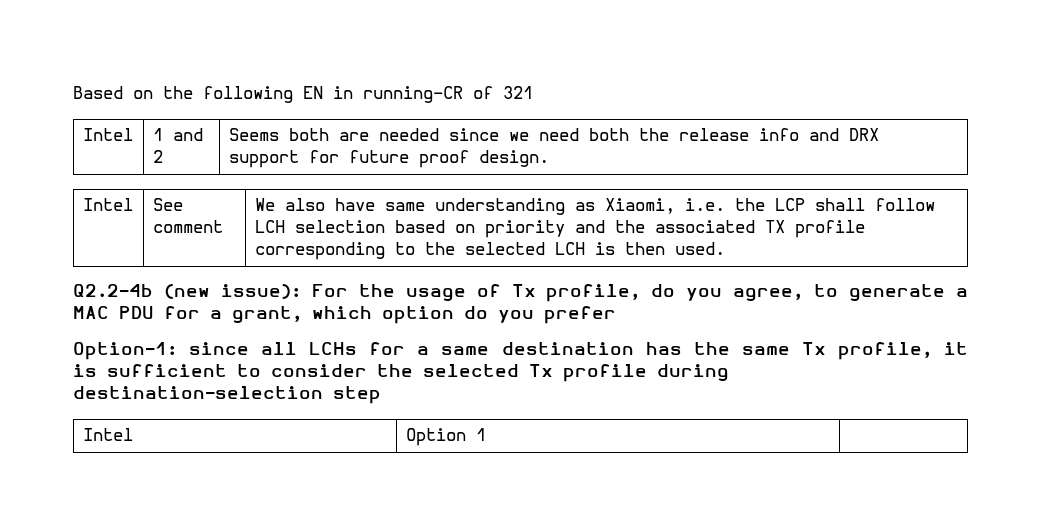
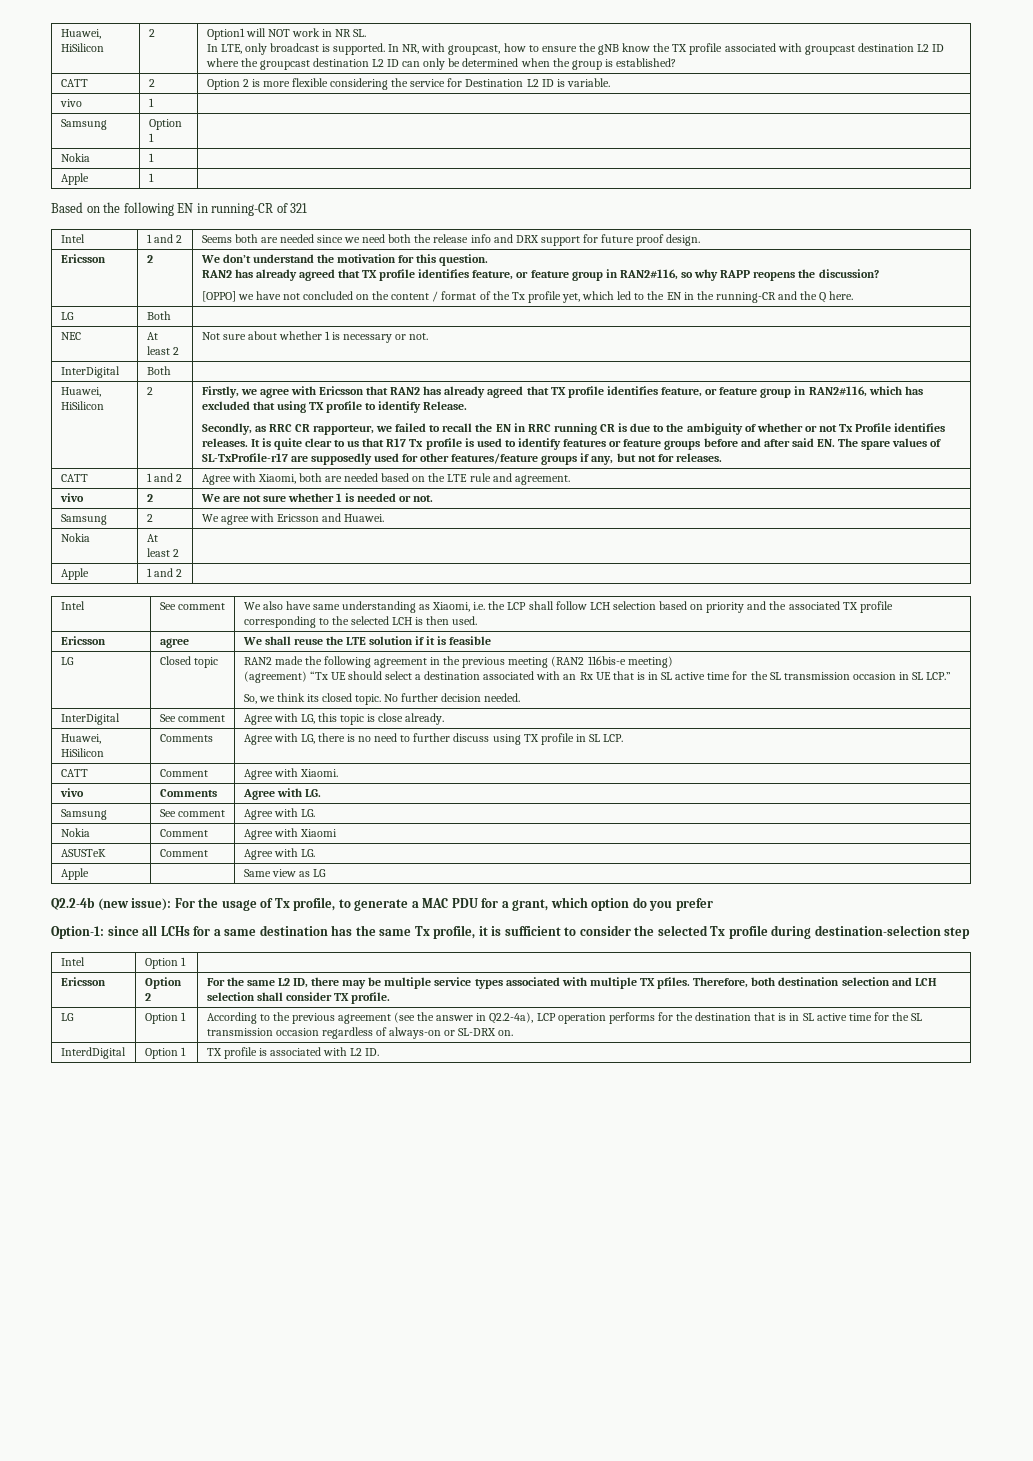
(73, 92) none -> [60,29,101,39] [60,43,104,52] [148,29,155,37] [206,28,367,40] [206,43,945,55] [205,58,676,70] [60,79,88,87] [148,79,155,87] [206,78,610,90] [59,99,82,107] [148,98,154,107] [60,119,107,130] [148,119,182,130] [148,133,154,142] [60,153,90,162] [148,153,154,162] [60,173,89,185] [148,173,154,182] Huawei, HiSilicon | 2 | Option1 will NOT work in NR SL. // In LTE, only broadcast is supported. In NR, with groupcast, how to ensure the gNB know the TX profile associated with groupcast destination L2 ID where the groupcast destination L2 ID can only be determined when the group is established? // CATT | 2 | Option 2 is more flexible considering the service for Destination L2 ID is variable. // vivo | 1 | // Samsung | Option 1 | // Nokia | 1 | // Apple | 1 | //
(549, 158) none -> [60,254,106,263] [146,255,153,263] [200,254,489,266] [201,269,879,281] [201,291,854,303] [60,312,74,320] [146,311,171,320] [60,332,81,340] [146,332,158,340] [146,346,179,355] [201,331,429,343] [60,366,120,378] [146,366,171,375] [60,387,101,397] [60,401,104,410] [146,387,153,395] [201,386,923,398] [201,401,468,413] [201,423,946,435] [201,438,942,450] [201,453,722,465] [60,474,88,482] [146,473,182,482] [201,473,570,485] [59,493,84,502] [146,494,153,502] [200,493,434,502] [60,514,107,525] [146,514,153,522] [201,513,385,525] [60,533,90,542] [146,534,158,542] [146,548,179,557] [60,568,89,580] [146,568,182,577] // Ericsson | 2 | We don’t understand the motivation for this question. // RAN2 has already agreed that TX profile identifies feature, or feature group in RAN2#116, so why RAPP reopens the discussion? // [OPPO] we have not concluded on the content / format of the Tx profile yet, which led to the EN in the running-CR and the Q here. // LG | Both | // NEC | At least 2 | Not sure about whether 1 is necessary or not. // InterDigital | Both | // Huawei, HiSilicon | 2 | Firstly, we agree with Ericsson that RAN2 has already agreed that TX profile identifies feature, or feature group in RAN2#116, which has excluded that using TX profile to identify Release. // Secondly, as RRC CR rapporteur, we failed to recall the EN in RRC running CR is due to the ambiguity of whether or not Tx Profile identifies releases. It is quite clear to us that R17 Tx profile is used to identify features or feature groups before and after said EN. The spare values of SL-TxProfile-r17 are supposedly used for other features/feature groups if any, but not for releases. // CATT | 1 and 2 | Agree with Xiaomi, both are needed based on the LTE rule and agreement. // vivo | 2 | We are not sure whether 1 is needed or not. // Samsung | 2 | We agree with Ericsson and Huawei. // Nokia | At least 2 | // Apple | 1 and 2 |
(725, 248) none -> [60,636,106,645] [159,638,189,648] [242,636,492,645] [60,657,74,665] [159,656,218,668] [243,656,673,668] [243,671,952,683] [243,693,521,705] [60,713,120,725] [159,714,225,722] [243,713,445,725] [60,734,101,744] [60,748,104,757] [159,734,213,742] [243,733,624,745] [60,769,88,777] [159,769,208,777] [243,768,338,780] [59,788,84,797] [159,789,217,797] [242,788,321,800] [60,809,107,820] [159,809,225,817] [243,808,315,820] [60,828,90,837] [159,829,208,837] [243,828,337,840] [60,849,106,857] [159,849,208,857] [243,848,315,860] [60,868,89,880] [243,869,326,877] // Ericsson | agree | We shall reuse the LTE solution if it is feasible // LG | Closed topic | RAN2 made the following agreement in the previous meeting (RAN2 116bis-e meeting) // (agreement) “Tx UE should select a destination associated with an Rx UE that is in SL active time for the SL transmission occasion in SL LCP.” // So, we think its closed topic. No further decision needed. // InterDigital | See comment | Agree with LG, this topic is close already. // Huawei, HiSilicon | Comments | Agree with LG, there is no need to further discuss using TX profile in SL LCP. // CATT | Comment | Agree with Xiaomi. // vivo | Comments | Agree with LG. // Samsung | See comment | Agree with LG. // Nokia | Comment | Agree with Xiaomi // ASUSTeK | Comment | Agree with LG. // Apple | | Same view as LG
[651,284,804,302] do you agree, -> (336, 904) none
(486, 434) none -> [60,977,106,986] [144,977,182,989] [144,993,151,1001] [206,977,937,989] [206,992,390,1004] [60,1013,74,1021] [144,1012,186,1024] [206,1012,923,1024] [206,1027,514,1039] [60,1047,126,1059] [144,1047,186,1059] [206,1047,380,1059] // Ericsson | Option 2 | For the same L2 ID, there may be multiple service types associated with multiple TX pfiles. Therefore, both destination selection and LCH selection shall consider TX profile. // LG | Option 1 | According to the previous agreement (see the answer in Q2.2-4a), LCP operation performs for the destination that is in SL active time for the SL transmission occasion regardless of always-on or SL-DRX on. // InterdDigital | Option 1 | TX profile is associated with L2 ID.

